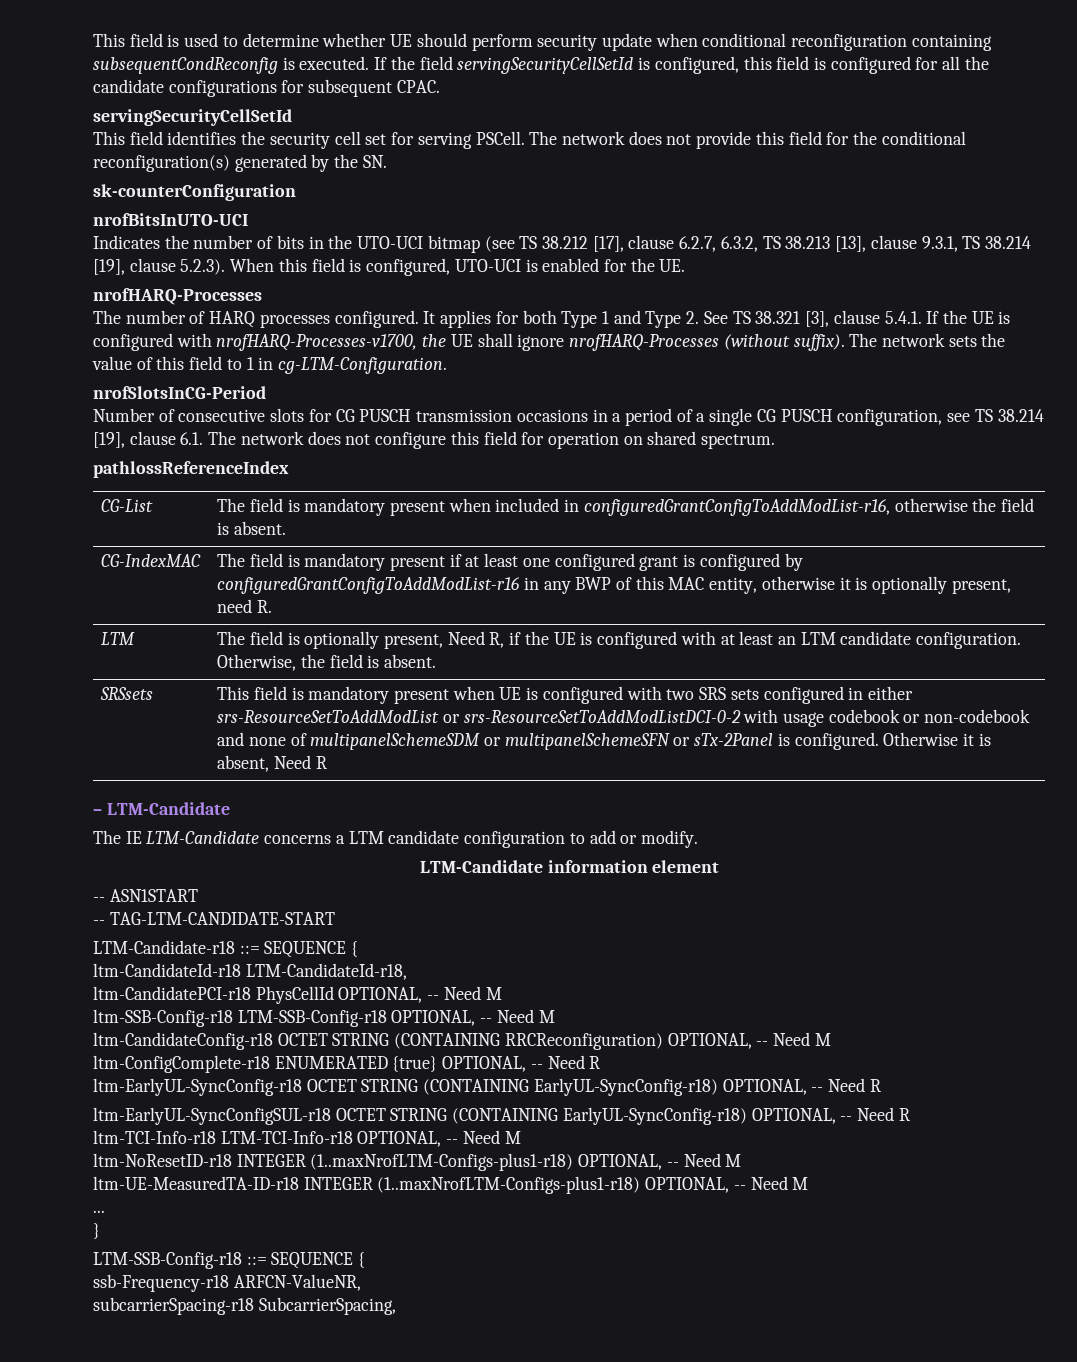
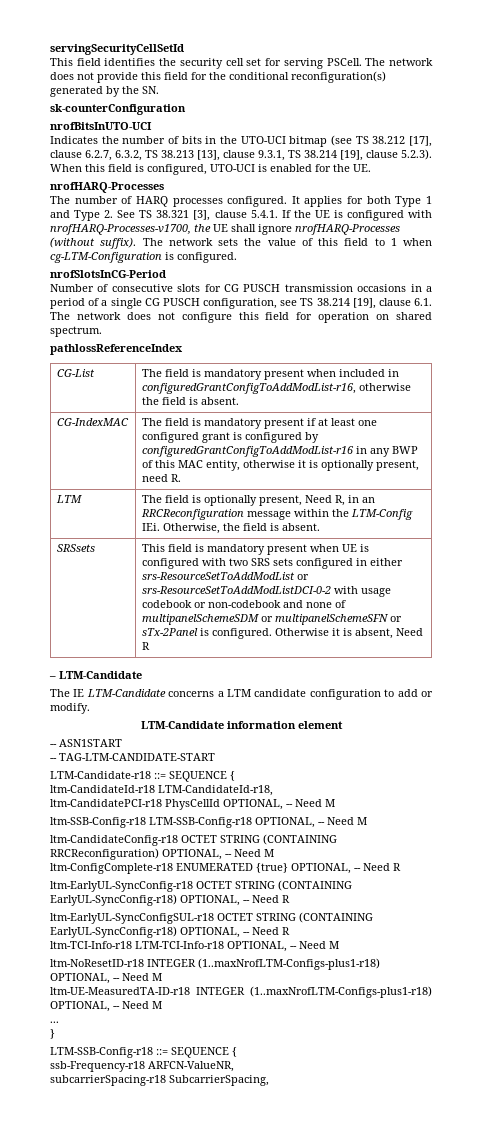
[93,33,992,51] [93,56,989,74] [93,79,440,97] This field is used to determine whether UE should perform security update when conditional reconfiguration containing subsequentCondReconfig is executed. If the field servingSecurityCellSetId is configured, this field is configured for all the candidate configurations for subsequent CPAC. // -> (50, 49) none
[258,357,448,374] in cg-LTM-Configuration. -> [403,238,432,246] [50,252,237,263] when cg-LTM-Configuration is configured.
[509,631,1022,649] if the UE is configured with at least an LTM candidate configuration. -> [347,495,375,503] [140,509,413,520] [141,523,160,531] in an RRCReconfiguration message within the LTM-Config IEi.

